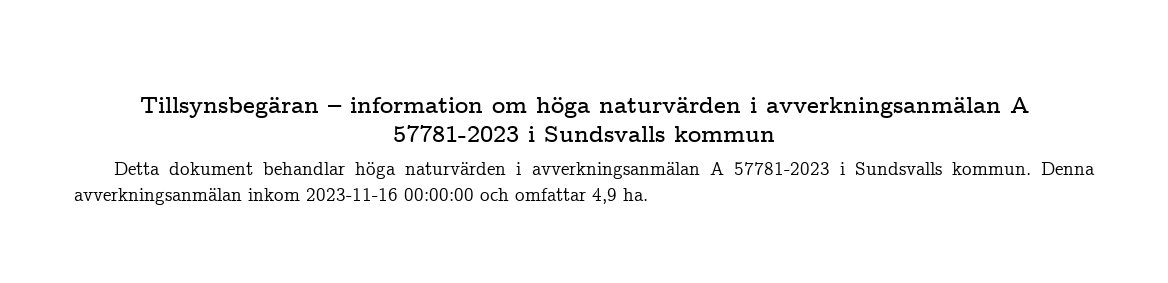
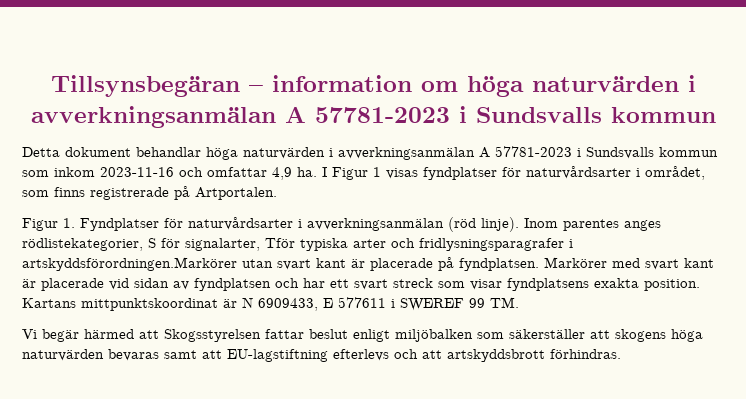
[951,162,1096,175] [74,188,242,205] kommun. Denna avverkningsanmälan -> [659,147,718,157] [22,170,49,177] kommun som
[404,188,474,201] 00:00:00 -> (174, 172) none
(648, 194) none -> [322,166,705,180] [22,186,277,200] [22,217,661,232] [22,238,573,251] [22,257,714,271] [22,278,700,291] [22,297,519,311] [22,329,703,342] [22,349,621,362] I Figur 1 visas fyndplatser för naturvårdsarter i området, som finns registrerade på Artportalen. // Figur 1. Fyndplatser för naturvårdsarter i avverkningsanmälan (röd linje). Inom parentes anges rödlistekategorier, S för signalarter, Tför typiska arter och fridlysningsparagrafer i artskyddsförordningen.Markörer utan svart kant är placerade på fyndplatsen. Markörer med svart kant är placerade vid sidan av fyndplatsen och har ett svart streck som visar fyndplatsens exakta position. Kartans mittpunktskoordinat är N 6909433, E 577611 i SWEREF 99 TM. // Vi begär härmed att Skogsstyrelsen fattar beslut enligt miljöbalken som säkerställer att skogens höga naturvärden bevaras samt att EU-lagstiftning efterlevs och att artskyddsbrott förhindras.

